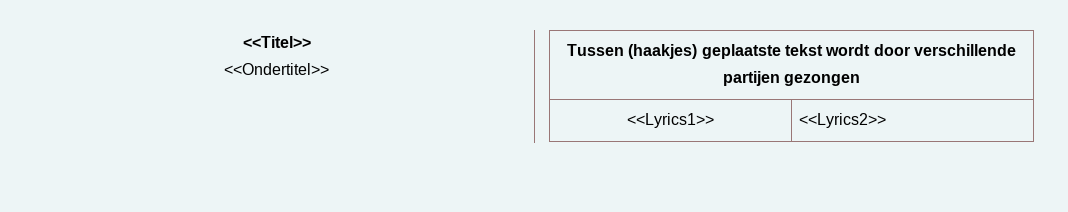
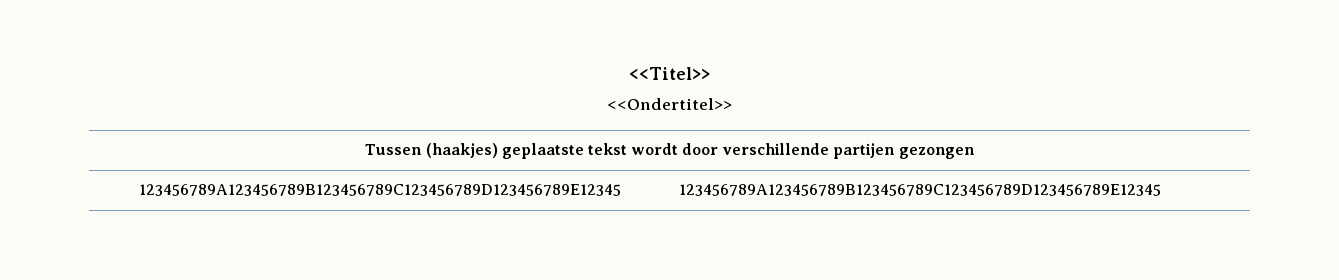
[627,113,714,128] [798,113,886,128] <<Lyrics1>> | <<Lyrics2>> -> [138,184,621,196] [679,184,1162,196] 123456789A123456789B123456789C123456789D123456789E12345 | 123456789A123456789B123456789C123456789D123456789E12345

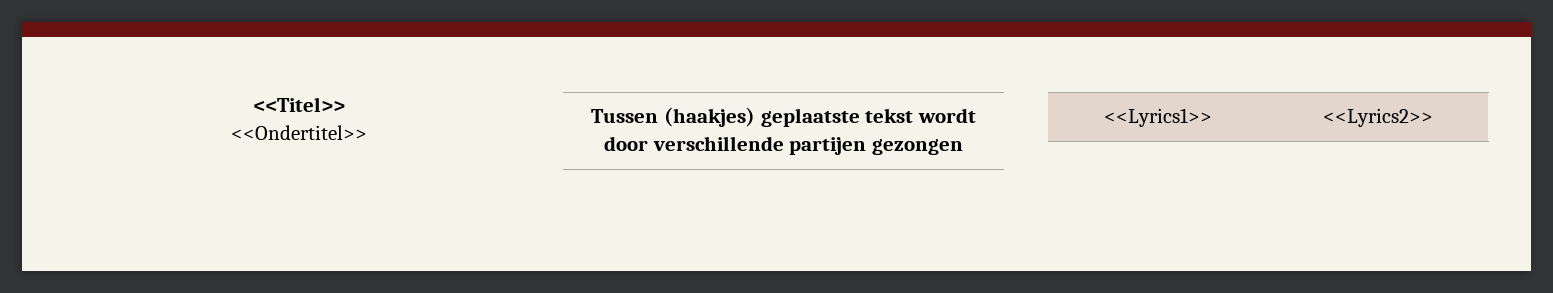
[138,184,621,196] [679,184,1162,196] 123456789A123456789B123456789C123456789D123456789E12345 | 123456789A123456789B123456789C123456789D123456789E12345 -> [1104,108,1212,127] [1323,108,1433,127] <<Lyrics1>> | <<Lyrics2>>

